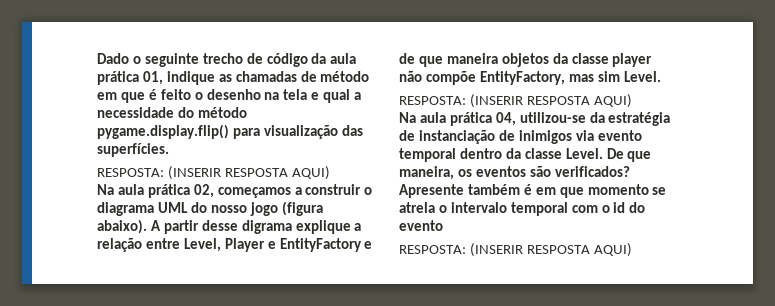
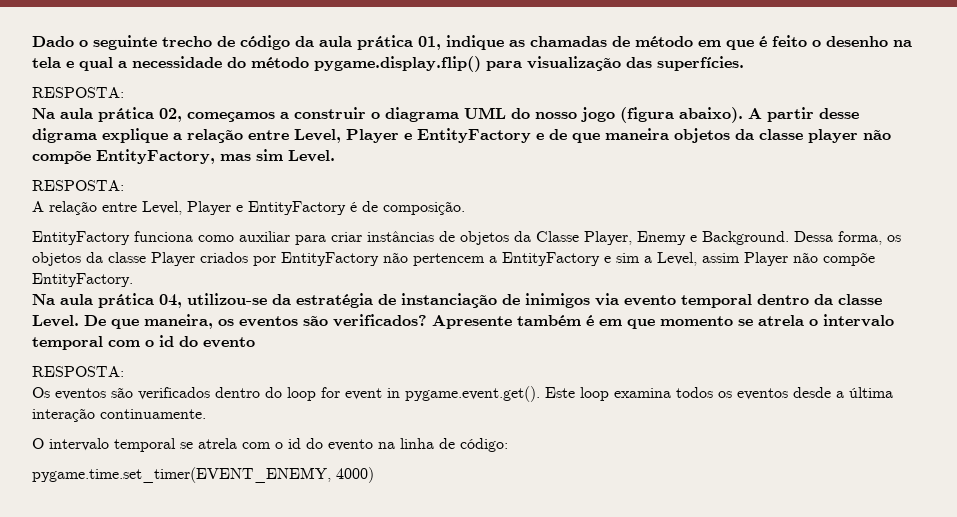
[167,166,330,180] (INSERIR RESPOSTA AQUI) -> (124, 92) none
[469,94,632,108] (INSERIR RESPOSTA AQUI) -> [32,201,465,215] [32,231,901,245] [32,252,875,266] [32,273,133,287] // A relação entre Level, Player e EntityFactory é de composição. // EntityFactory funciona como auxiliar para criar instâncias de objetos da Classe Player, Enemy e Background. Dessa forma, os objetos da classe Player criados por EntityFactory não pertencem a EntityFactory e sim a Level, assim Player não compõe EntityFactory.
[469,243,632,257] (INSERIR RESPOSTA AQUI) -> [32,386,893,402] [32,408,206,422] [32,438,508,452] [32,467,374,483] // Os eventos são verificados dentro do loop for event in pygame.event.get(). Este loop examina todos os eventos desde a última interação continuamente. // O intervalo temporal se atrela com o id do evento na linha de código: // pygame.time.set_timer(EVENT_ENEMY, 4000)

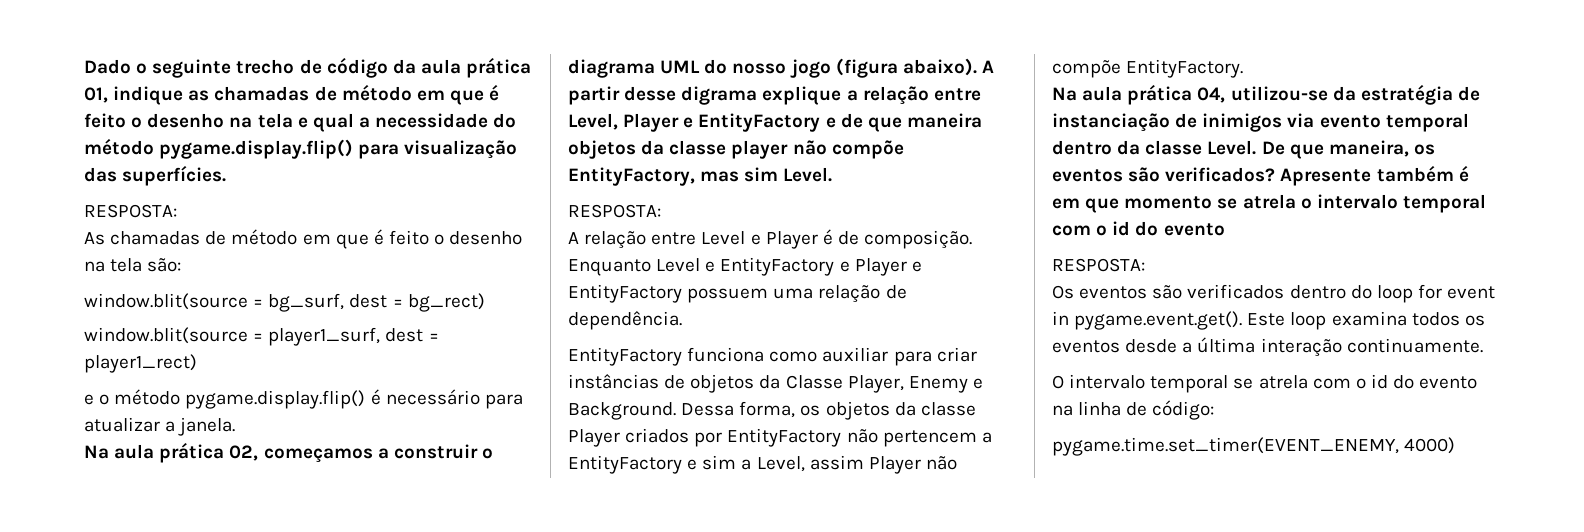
(124, 92) none -> [84,229,523,249] [84,258,182,272] [84,293,485,312] [84,327,439,346] [84,354,197,373] [84,389,523,409] [84,417,236,436] // As chamadas de método em que é feito o desenho na tela são: // window.blit(source = bg_surf, dest = bg_rect) // window.blit(source = player1_surf, dest = player1_rect) // e o método pygame.display.flip() é necessário para atualizar a janela.
[142,201,465,215] Level, Player e EntityFactory é de composição. -> [701,229,973,249] [568,257,922,276] [568,284,907,303] [568,311,682,330] Level e Player é de composição. Enquanto Level e EntityFactory e Player e EntityFactory possuem uma relação de dependência.

